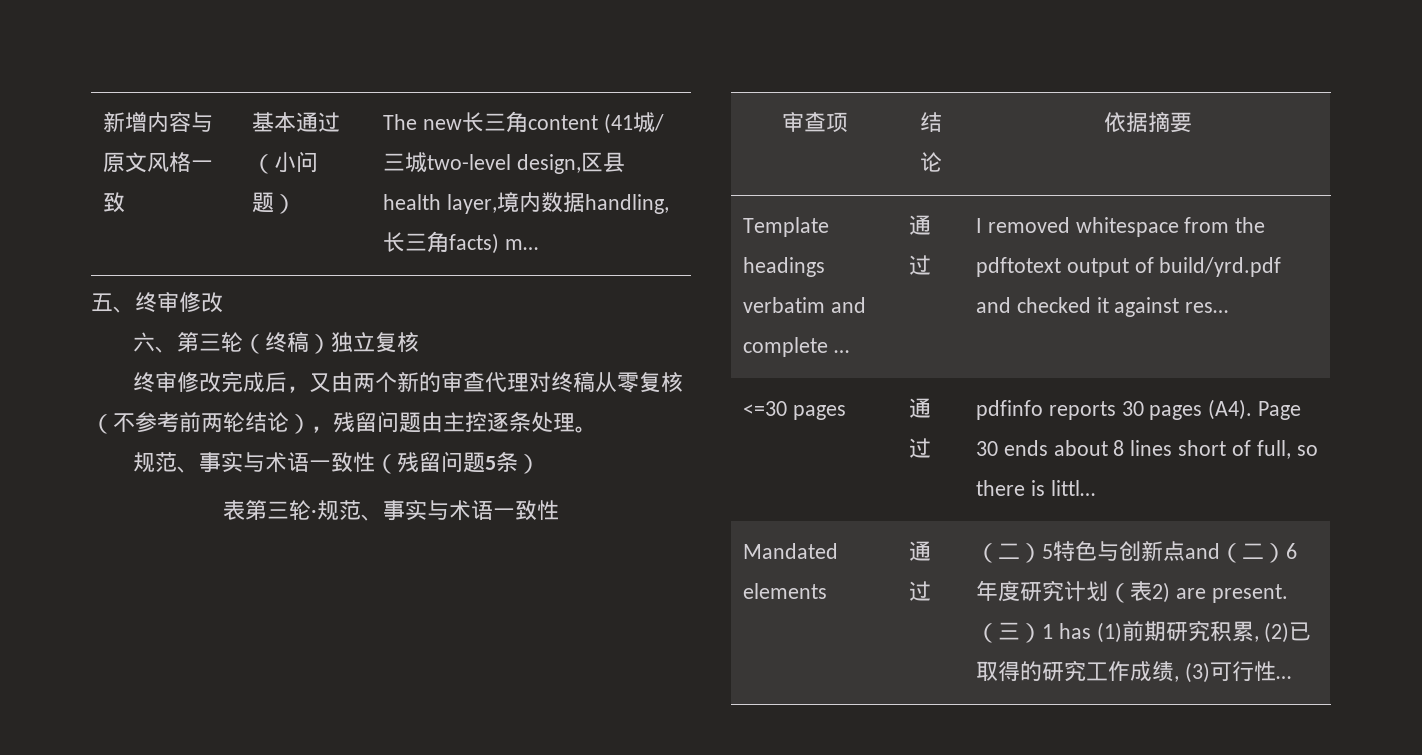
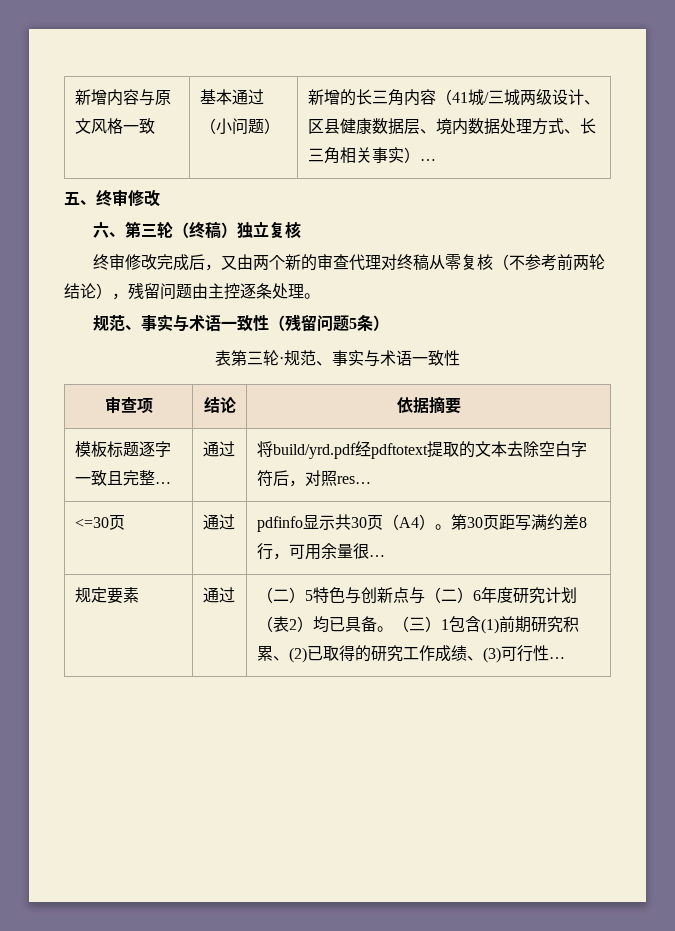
[383,111,664,134] [383,152,625,174] [383,192,669,214] [383,231,538,254] The new长三角content (41城/三城two-level design,区县health layer,境内数据handling,长三角facts) m… -> [307,89,600,106] [307,118,596,135] [307,147,436,164] 新增的长三角内容（41城/三城两级设计、区县健康数据层、境内数据处理方式、长三角相关事实）…
[743,217,830,237] [743,257,826,277] [743,297,866,313] [743,337,849,357] [909,215,932,235] [909,255,932,275] [976,217,1266,237] [976,257,1282,277] [976,297,1180,317] Template headings verbatim and complete … | 通过 | I removed whitespace from the pdftotext output of build/yrd.pdf and checked it against -> [74,441,171,458] [74,470,171,486] [202,441,235,457] [256,441,587,459] [256,470,337,487] 模板标题逐字一致且完整… | 通过 | 将build/yrd.pdf经pdftotext提取的文本去除空白字符后，对照
[792,405,846,420] pages -> [108,515,125,530] 页
[1048,399,1302,420] [976,440,1318,459] [976,480,1095,496] [743,543,839,559] [743,583,828,599] reports 30 pages (A4). Page 30 ends about 8 lines short of full, so there is littl… // Mandated elements -> [302,514,587,531] [256,543,385,560] [74,587,139,604] 显示共30页（A4）。第30页距写满约差8行，可用余量很… // 规定要素
[1185,543,1221,559] and -> [408,587,425,604] 与
[1152,582,1288,603] 2) are present. -> [288,616,393,633] 2）均已具备。
[1058,623,1091,639] has -> [448,616,481,632] 包含
[1253,636,1259,642] , -> [272,656,289,661] 、
[1174,676,1180,682] , -> [466,656,483,661] 、

